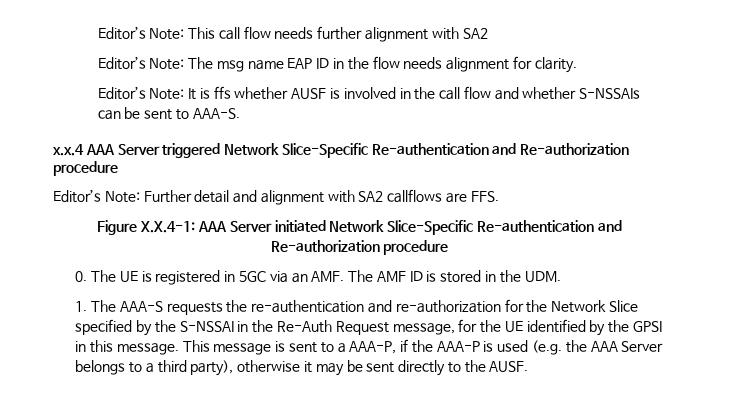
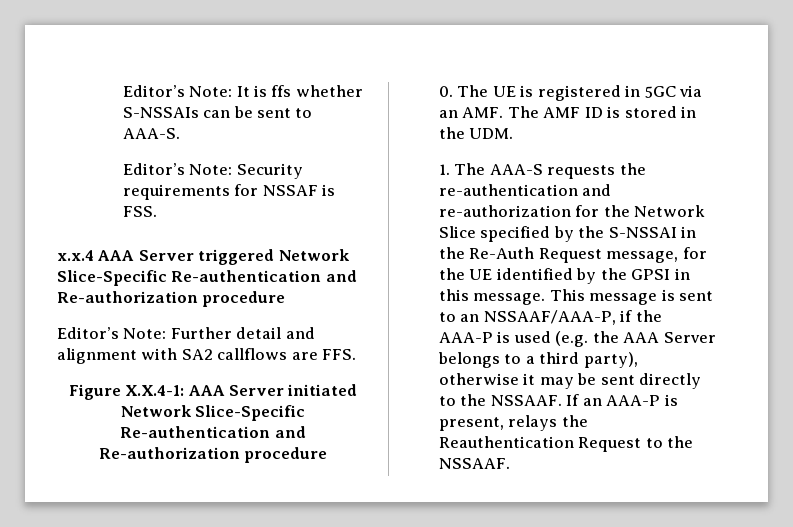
[97,26,488,42] [97,56,577,73] [97,86,519,100] Editor’s Note: This call flow needs further alignment with SA2 // Editor’s Note: The msg name EAP ID in the flow needs alignment for clarity. // Editor’s Note: It is ffs whether AUSF is involved in the call flow and -> [122,85,292,97] Editor’s Note: It is ffs
(240, 113) none -> [122,163,303,179] [122,184,336,200] [122,206,157,217] // Editor’s Note: Security requirements for NSSAF is FSS.
[337,341,397,354] a AAA-P, -> [460,310,616,325] an NSSAAF/AAA-P,
[489,361,529,372] AUSF. -> [490,394,678,406] [438,415,588,431] [438,436,694,452] [438,458,510,469] NSSAAF. If an AAA-P is present, relays the Reauthentication Request to the NSSAAF.

